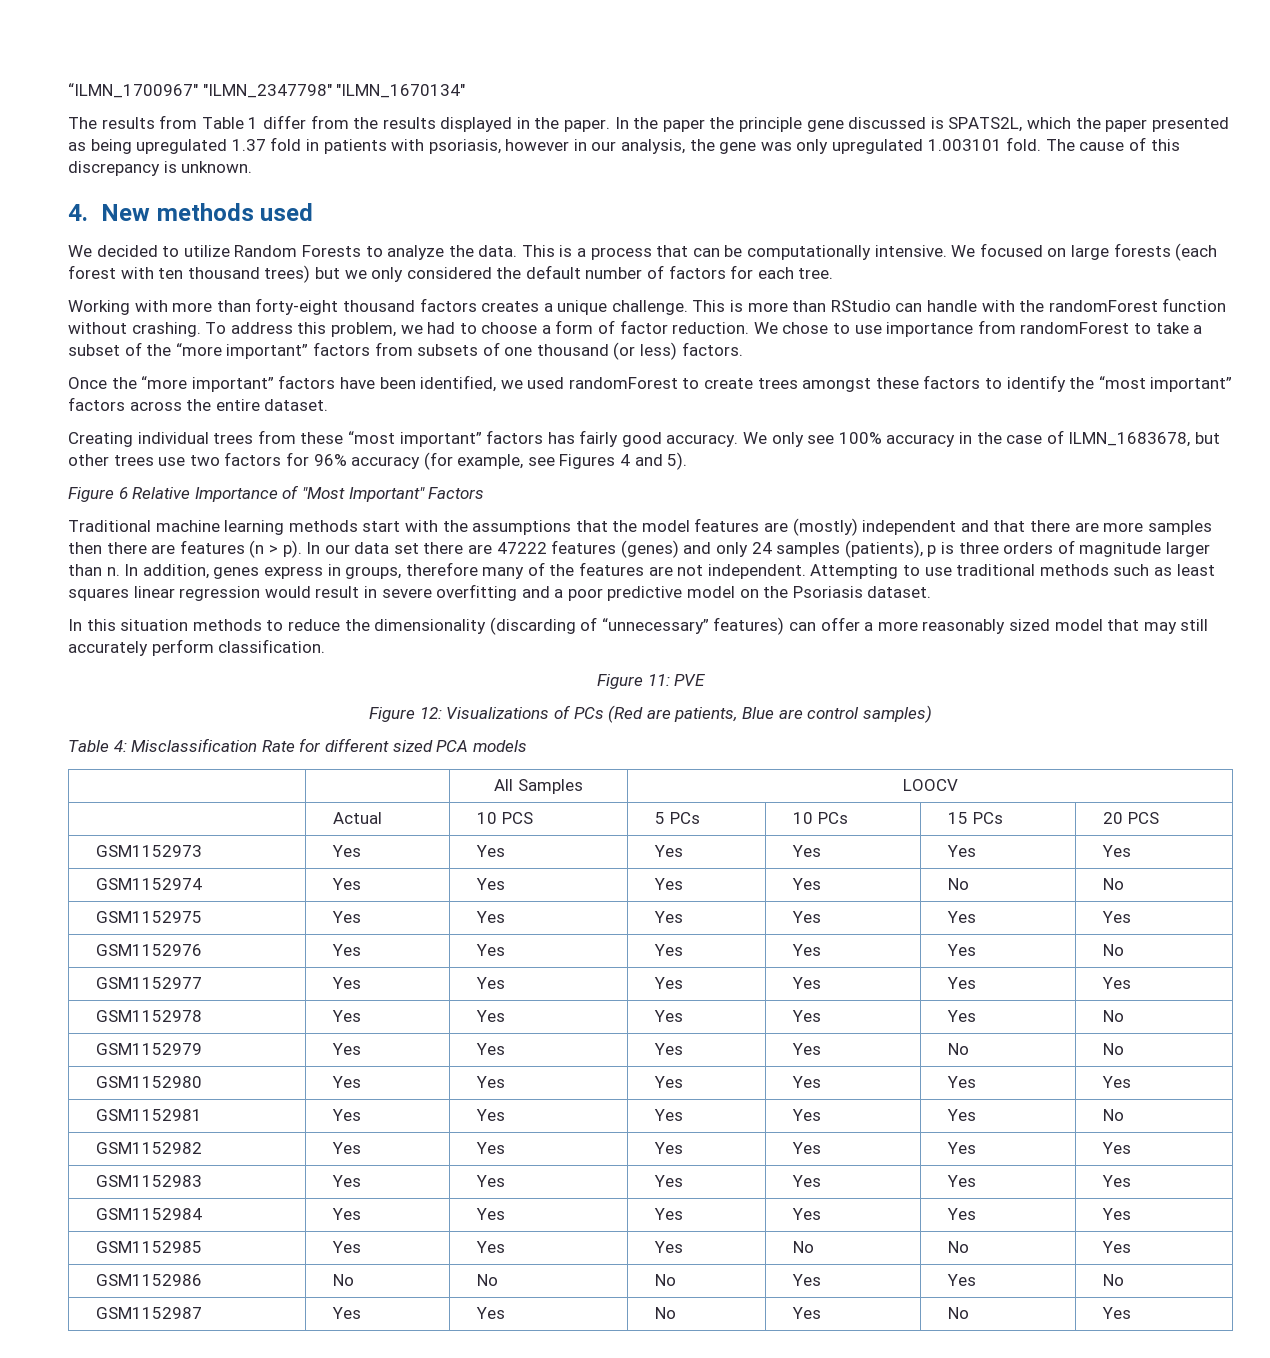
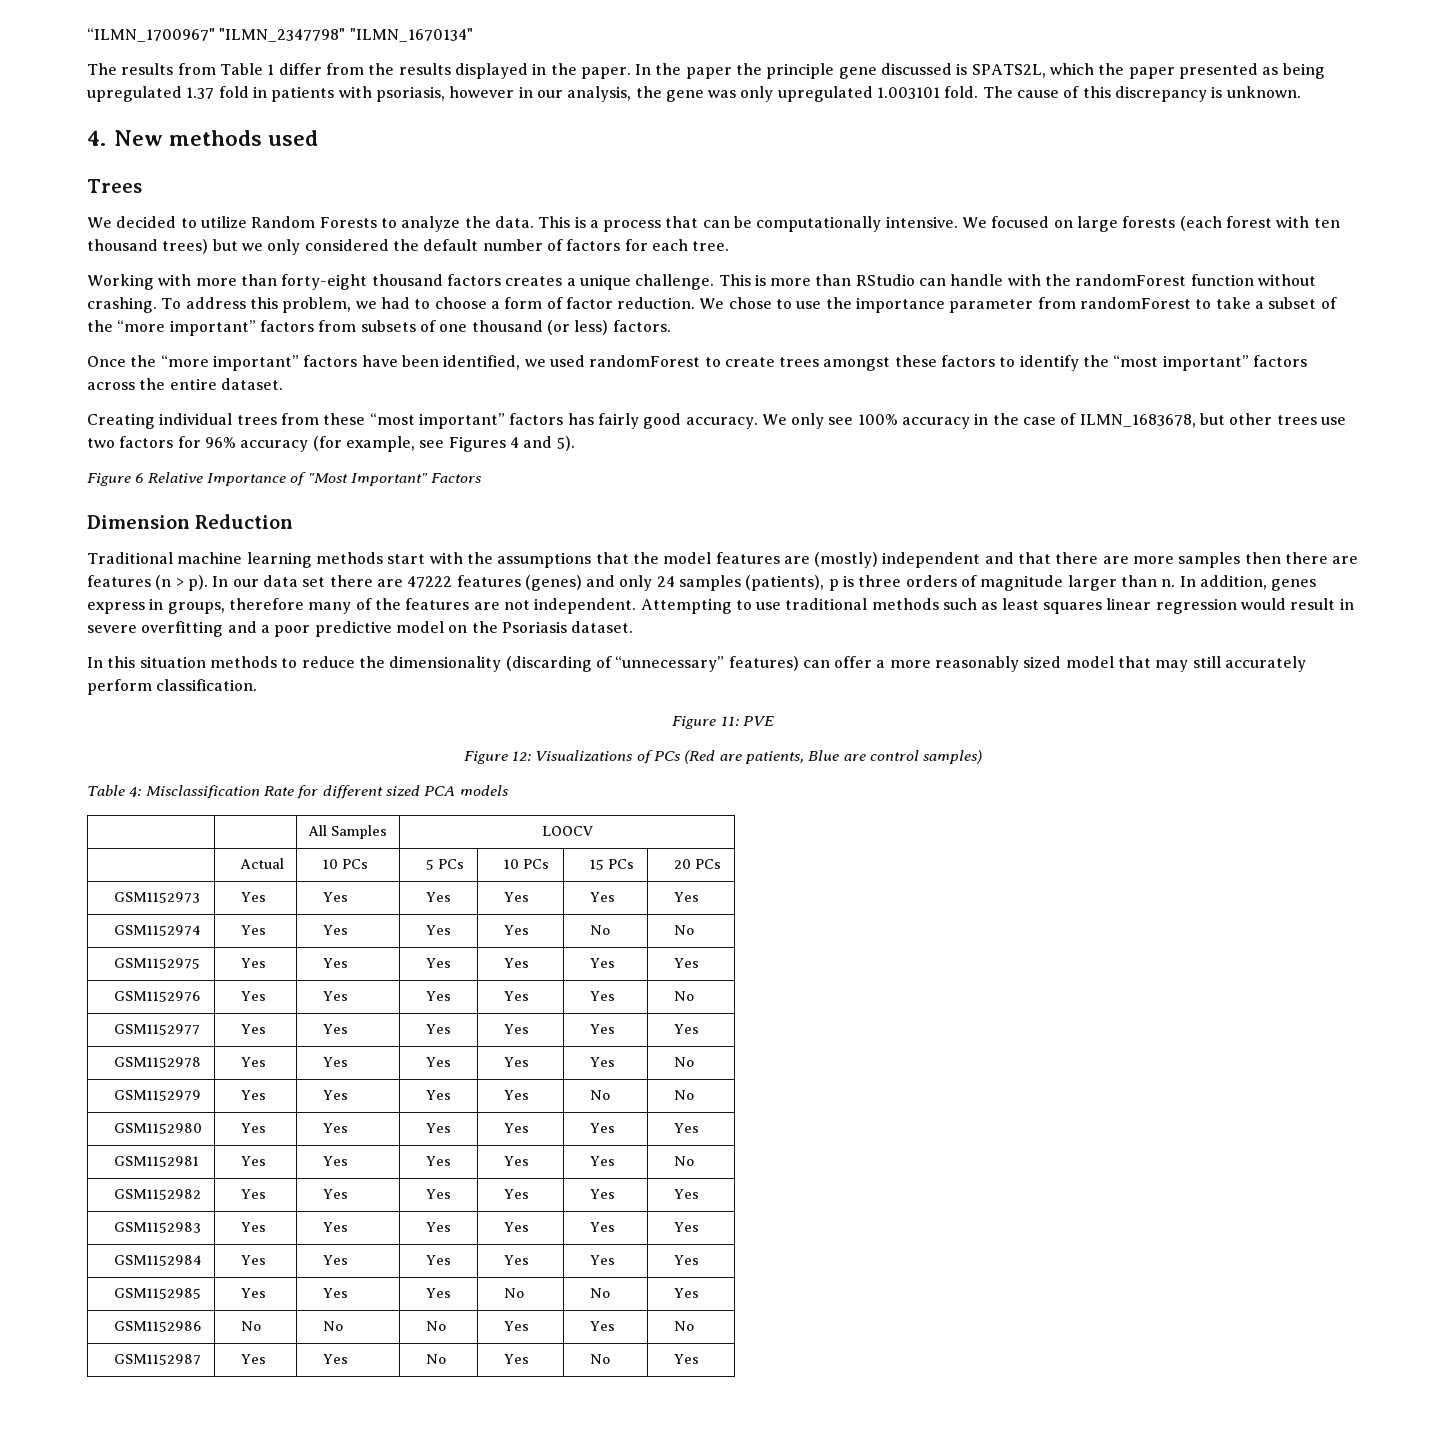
(314, 212) none -> [87,179,142,193] // Trees
[886,322,974,337] importance -> [825,297,1034,313] the importance parameter
(485, 493) none -> [87,514,294,529] // Dimension Reduction
[502,812,534,824] PCS -> [341,859,368,869] PCs
[1128,812,1160,824] PCS -> [694,859,721,869] PCs

